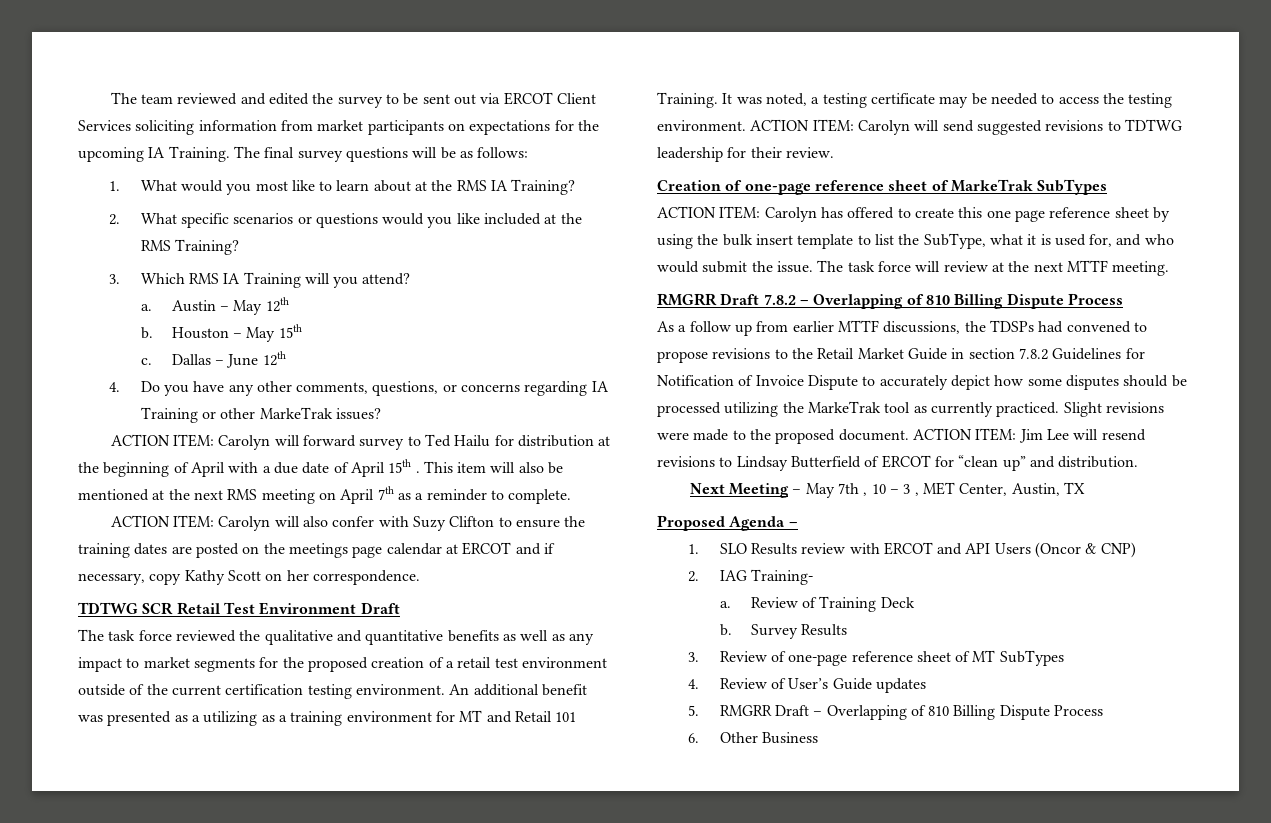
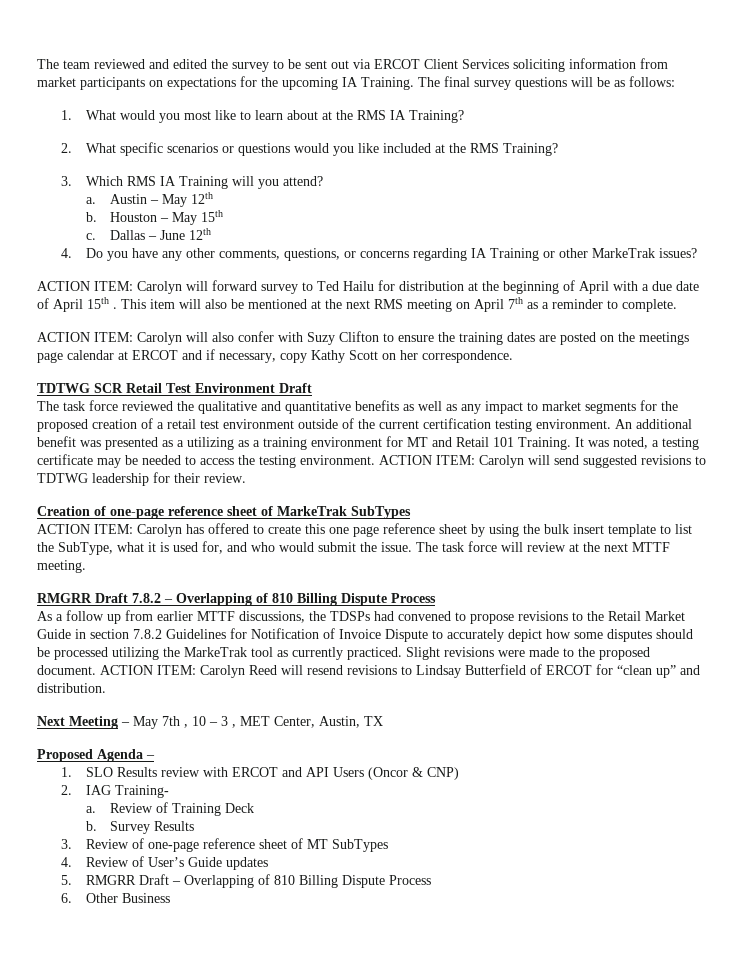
[1018,429,1069,443] Jim Lee -> [200,665,277,678] Carolyn Reed

